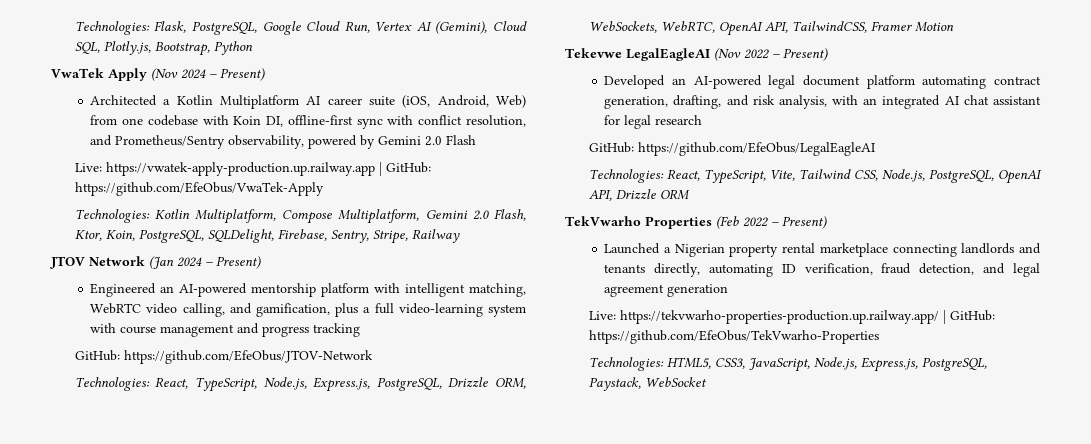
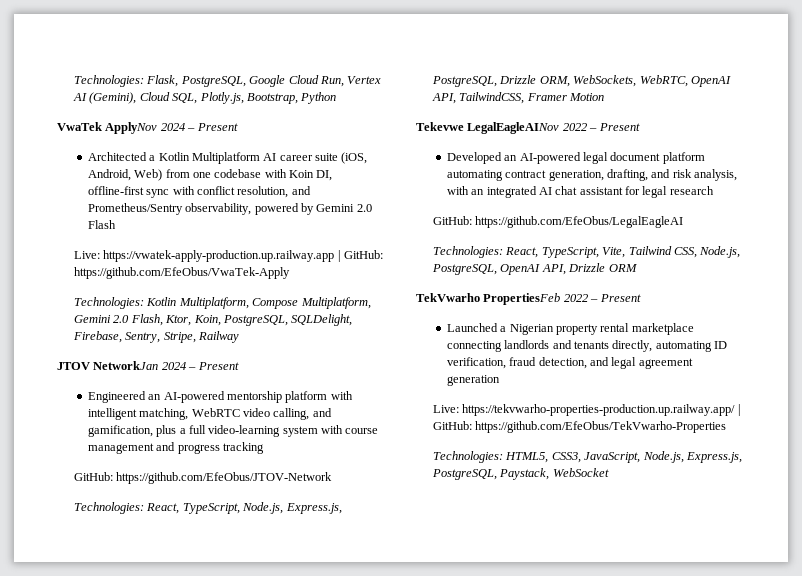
[108,68,265,81] Apply (Nov 2024 – Present) -> [105,122,238,134] ApplyNov 2024 – Present
[89,256,261,269] Network (Jan 2024 – Present) -> [93,361,239,370] NetworkJan 2024 – Present
[626,48,828,61] LegalEagleAI (Nov 2022 – Present) -> [467,122,640,134] LegalEagleAINov 2022 – Present
[645,216,827,229] Properties (Feb 2022 – Present) -> [483,293,641,305] PropertiesFeb 2022 – Present

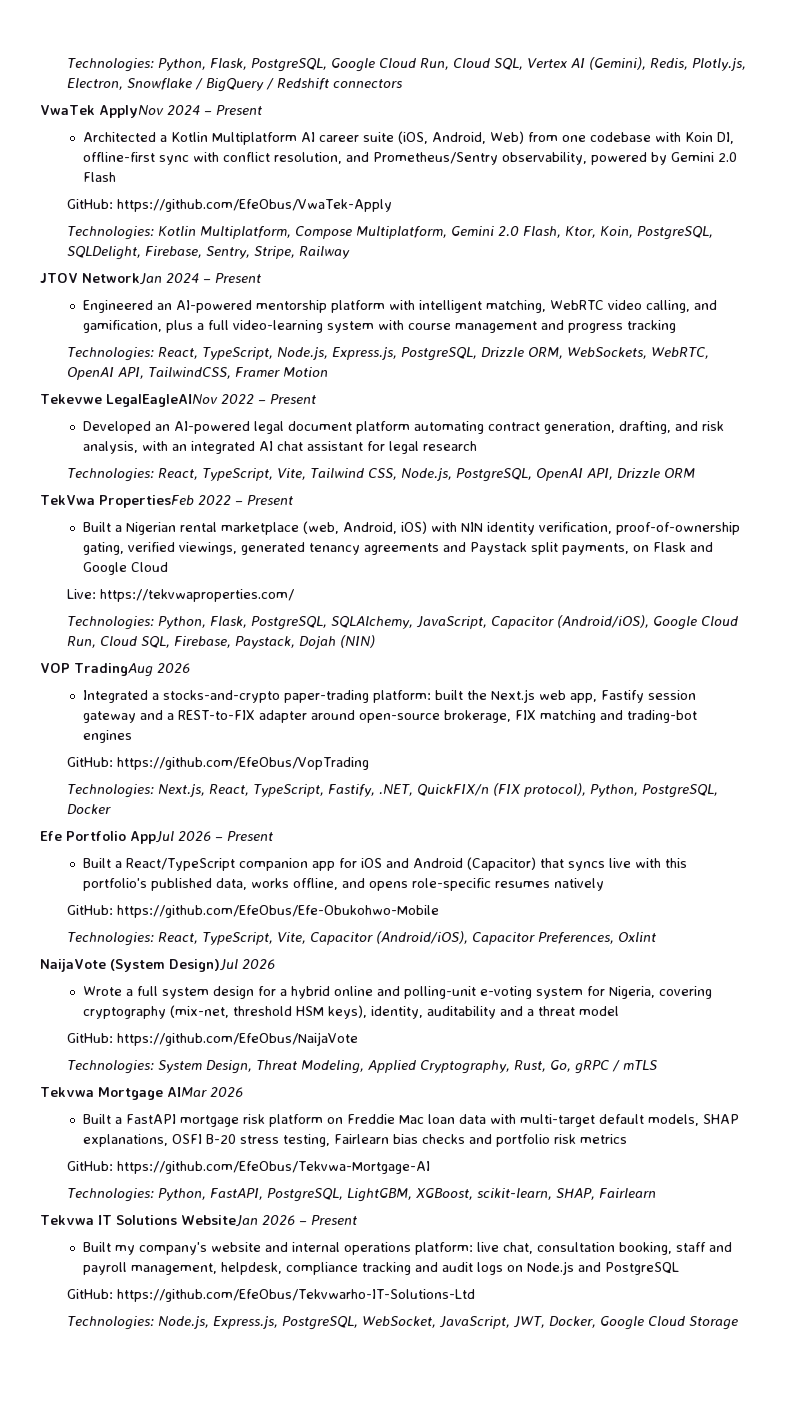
[74,75,145,87] Technologies: -> [67,58,207,72] Technologies: Python,
(344, 81) none -> [453,58,524,70] Cloud SQL,
[139,92,337,104] Cloud SQL, Plotly.js, Bootstrap, Python -> [650,58,747,71] [67,78,403,92] Redis, Plotly.js, Electron, Snowflake / BigQuery / Redshift connectors
[74,250,341,262] Live: https://vwatek-apply-production.up.railway.app | -> (117, 177) none
[74,472,333,484] // GitHub: https://github.com/EfeObus/JTOV-Network -> (677, 326) none
[433,216,684,228] // GitHub: https://github.com/EfeObus/LegalEagleAI -> (478, 446) none
[416,293,480,302] TekVwarho -> [40,495,95,505] TekVwa
[446,323,498,332] Launched -> [83,522,112,532] Built
[555,324,598,335] property -> (177, 528) none
[446,340,728,352] [446,357,693,369] [446,375,500,386] [433,404,741,416] [433,421,727,433] [433,451,742,463] [432,468,609,480] connecting landlords and tenants directly, automating ID verification, fraud detection, and legal agreement generation // Live: https://tekvwarho-properties-production.up.railway.app/ | GitHub: https://github.com/EfeObus/TekVwarho-Properties // Technologies: HTML5, CSS3, JavaScript, Node.js, Express.js, PostgreSQL, Paystack, WebSocket -> [303,521,741,535] [83,542,714,555] [83,562,169,575] [67,589,295,602] [67,615,739,630] [67,635,376,649] [40,663,190,677] [83,689,697,703] [83,710,698,723] [83,730,133,743] [67,757,370,770] [67,783,719,798] [67,804,112,814] [40,831,273,844] [83,857,688,871] [83,878,605,891] [67,905,440,918] [67,931,657,946] [40,959,275,972] [83,986,713,999] [83,1005,620,1019] [67,1032,359,1046] [67,1060,658,1074] [40,1087,243,1100] [83,1114,740,1127] [83,1134,628,1147] [67,1161,431,1174] [67,1188,657,1202] [40,1215,357,1227] [83,1242,733,1255] [83,1261,680,1275] [67,1289,476,1302] [67,1316,739,1330] (web, Android, iOS) with NIN identity verification, proof-of-ownership gating, verified viewings, generated tenancy agreements and Paystack split payments, on Flask and Google Cloud // Live: https://tekvwaproperties.com/ // Technologies: Python, Flask, PostgreSQL, SQLAlchemy, JavaScript, Capacitor (Android/iOS), Google Cloud Run, Cloud SQL, Firebase, Paystack, Dojah (NIN) // VOP TradingAug 2026 // Integrated a stocks-and-crypto paper-trading platform: built the Next.js web app, Fastify session gateway and a REST-to-FIX adapter around open-source brokerage, FIX matching and trading-bot engines // GitHub: https://github.com/EfeObus/VopTrading // Technologies: Next.js, React, TypeScript, Fastify, .NET, QuickFIX/n (FIX protocol), Python, PostgreSQL, Docker // Efe Portfolio AppJul 2026 – Present // Built a React/TypeScript companion app for iOS and Android (Capacitor) that syncs live with this portfolio's published data, works offline, and opens role-specific resumes natively // GitHub: https://github.com/EfeObus/Efe-Obukohwo-Mobile // Technologies: React, TypeScript, Vite, Capacitor (Android/iOS), Capacitor Preferences, Oxlint // NaijaVote (System Design)Jul 2026 // Wrote a full system design for a hybrid online and polling-unit e-voting system for Nigeria, covering cryptography (mix-net, threshold HSM keys), identity, auditability and a threat model // GitHub: https://github.com/EfeObus/NaijaVote // Technologies: System Design, Threat Modeling, Applied Cryptography, Rust, Go, gRPC / mTLS // Tekvwa Mortgage AIMar 2026 // Built a FastAPI mortgage risk platform on Freddie Mac loan data with multi-target default models, SHAP explanations, OSFI B-20 stress testing, Fairlearn bias checks and portfolio risk metrics // GitHub: https://github.com/EfeObus/Tekvwa-Mortgage-AI // Technologies: Python, FastAPI, PostgreSQL, LightGBM, XGBoost, scikit-learn, SHAP, Fairlearn // Tekvwa IT Solutions WebsiteJan 2026 – Present // Built my company's website and internal operations platform: live chat, consultation booking, staff and payroll management, helpdesk, compliance tracking and audit logs on Node.js and PostgreSQL // GitHub: https://github.com/EfeObus/Tekvwarho-IT-Solutions-Ltd // Technologies: Node.js, Express.js, PostgreSQL, WebSocket, JavaScript, JWT, Docker, Google Cloud Storage

